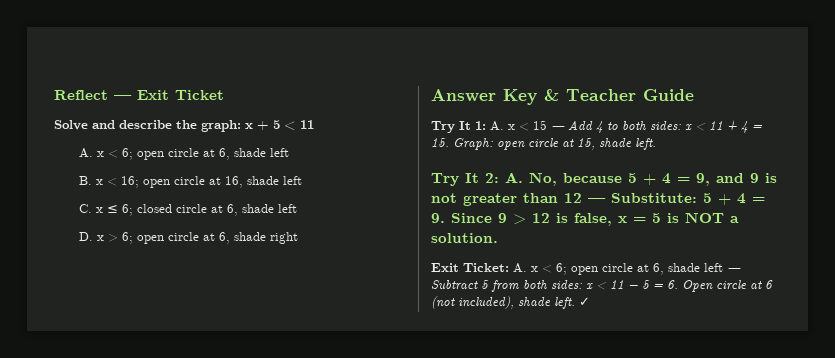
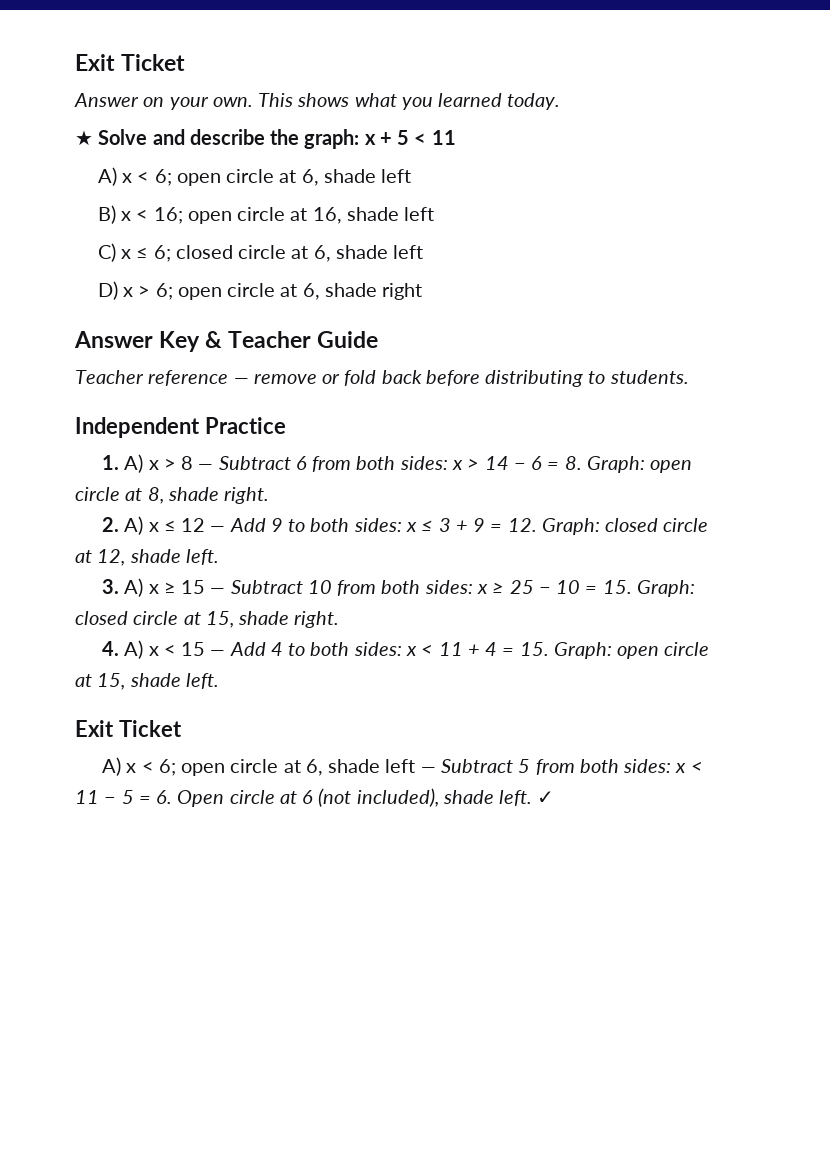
[54,90,224,100] Reflect — Exit Ticket // -> [75,54,186,71] [74,93,561,110] [75,130,93,146] Exit Ticket // Answer on your own. This shows what you learned today. // ★
[79,148,94,158] A. -> [97,167,117,186] A)
[79,176,93,185] B. -> [97,205,116,224] B)
[79,204,93,213] C. -> [97,243,116,262] C)
[79,232,94,241] D. -> [97,281,118,300] D)
[431,121,504,133] Try It 1: A. -> [75,370,689,387] [75,417,286,438] [102,454,693,473] [75,487,270,504] [102,516,709,535] [75,549,219,566] [102,578,695,597] [75,611,340,628] [102,640,144,659] Teacher reference — remove or fold back before distributing to students. // Independent Practice // 1. A) x > 8 — Subtract 6 from both sides: x > 14 − 6 = 8. Graph: open circle at 8, shade right. // 2. A) x ≤ 12 — Add 9 to both sides: x ≤ 3 + 9 = 12. Graph: closed circle at 12, shade left. // 3. A) x ≥ 15 — Subtract 10 from both sides: x ≥ 25 − 10 = 15. Graph: closed circle at 15, shade right. // 4. A)
[431,172,777,186] [431,193,765,206] [431,212,739,226] [431,233,498,243] [431,263,527,273] Try It 2: A. No, because 5 + 4 = 9, and 9 is not greater than 12 — Substitute: 5 + 4 = 9. Since 9 > 12 is false, x = 5 is NOT a solution. // Exit Ticket: A. -> [75,720,182,737] [102,757,122,776] Exit Ticket // A)

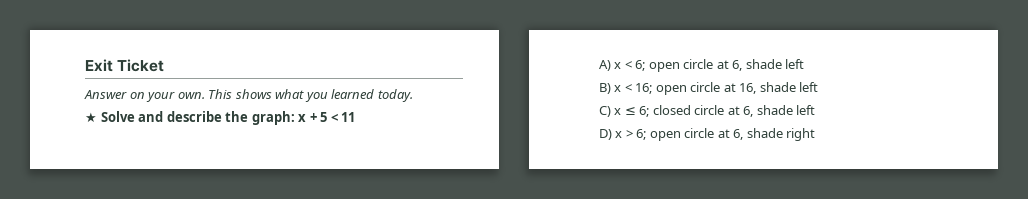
[74,331,379,352] [75,370,689,387] [75,417,286,438] [102,454,693,473] [75,487,270,504] [102,516,709,535] [75,549,219,566] [102,578,695,597] [75,611,340,628] [102,640,710,659] [75,673,219,690] [75,720,182,737] [102,757,703,776] [75,788,555,807] // Answer Key & Teacher Guide // Teacher reference — remove or fold back before distributing to students. // Independent Practice // 1. A) x > 8 — Subtract 6 from both sides: x > 14 − 6 = 8. Graph: open circle at 8, shade right. // 2. A) x ≤ 12 — Add 9 to both sides: x ≤ 3 + 9 = 12. Graph: closed circle at 12, shade left. // 3. A) x ≥ 15 — Subtract 10 from both sides: x ≥ 25 − 10 = 15. Graph: closed circle at 15, shade right. // 4. A) x < 15 — Add 4 to both sides: x < 11 + 4 = 15. Graph: open circle at 15, shade left. // Exit Ticket // A) x < 6; open circle at 6, shade left — Subtract 5 from both sides: x < 11 − 5 = 6. Open circle at 6 (not included), shade left. ✓ -> (816, 134) none

